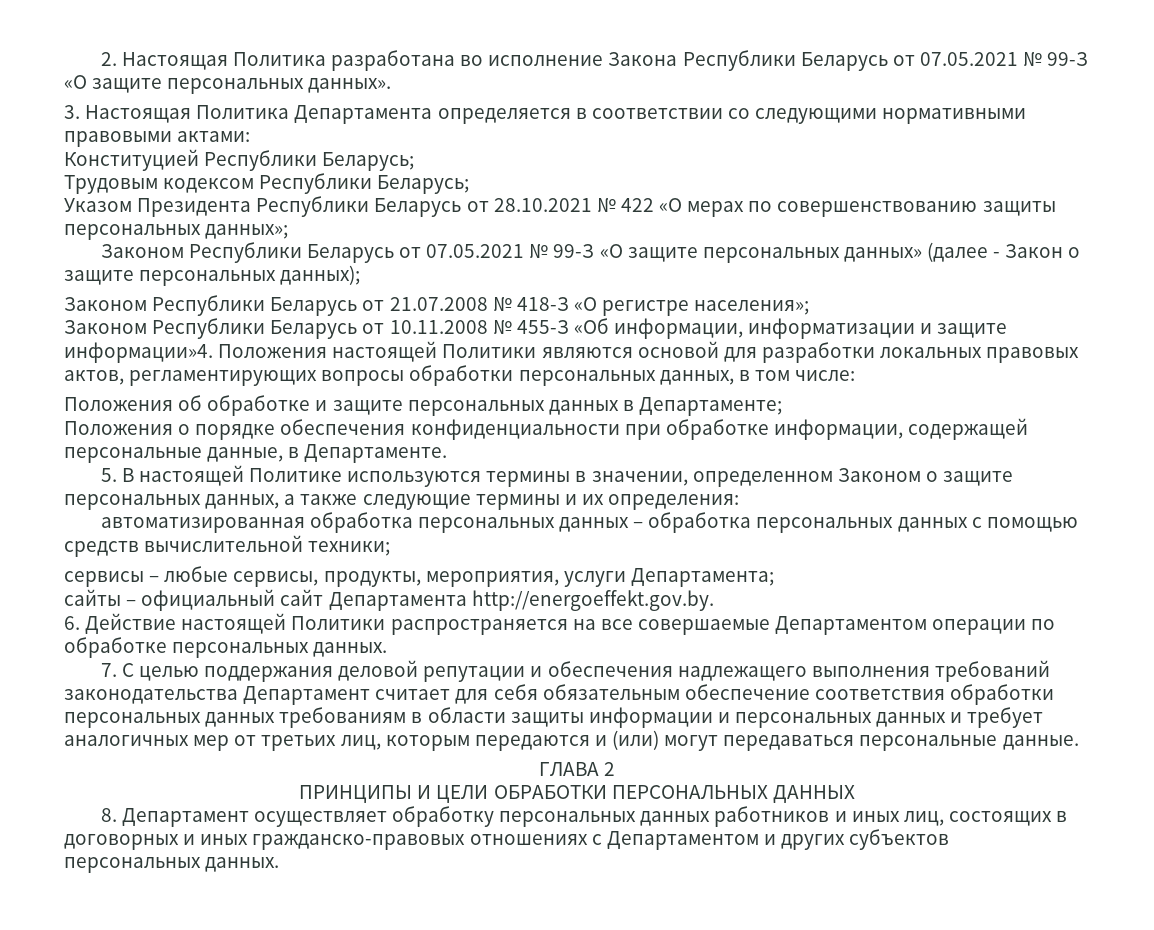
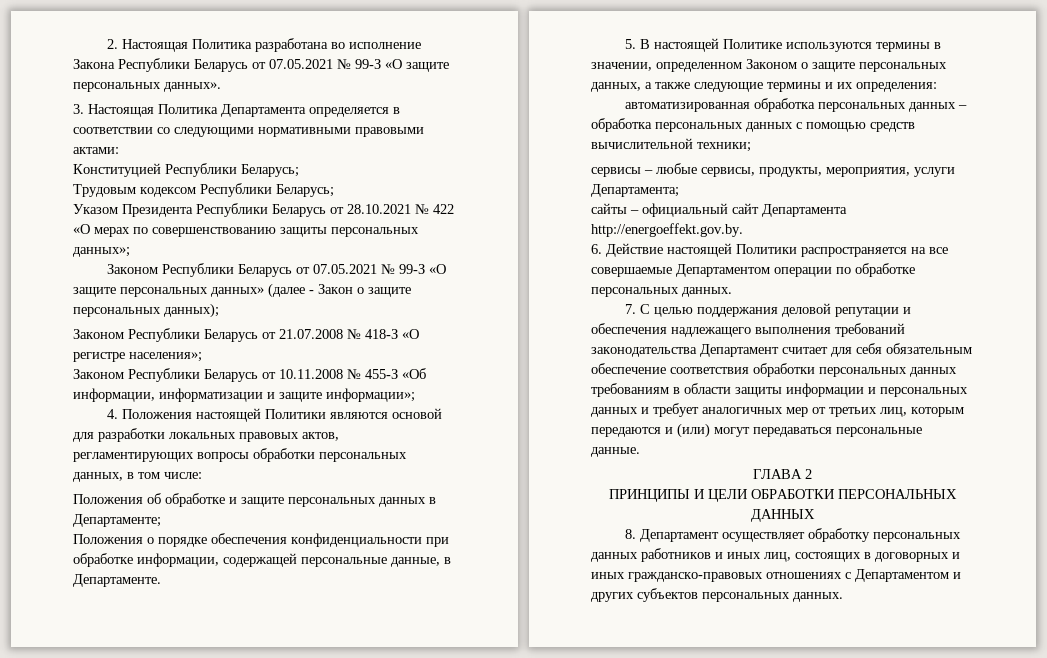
[64,342,213,363] информации»4. -> [326,388,415,402] [106,409,118,419] информации»; // 4.

